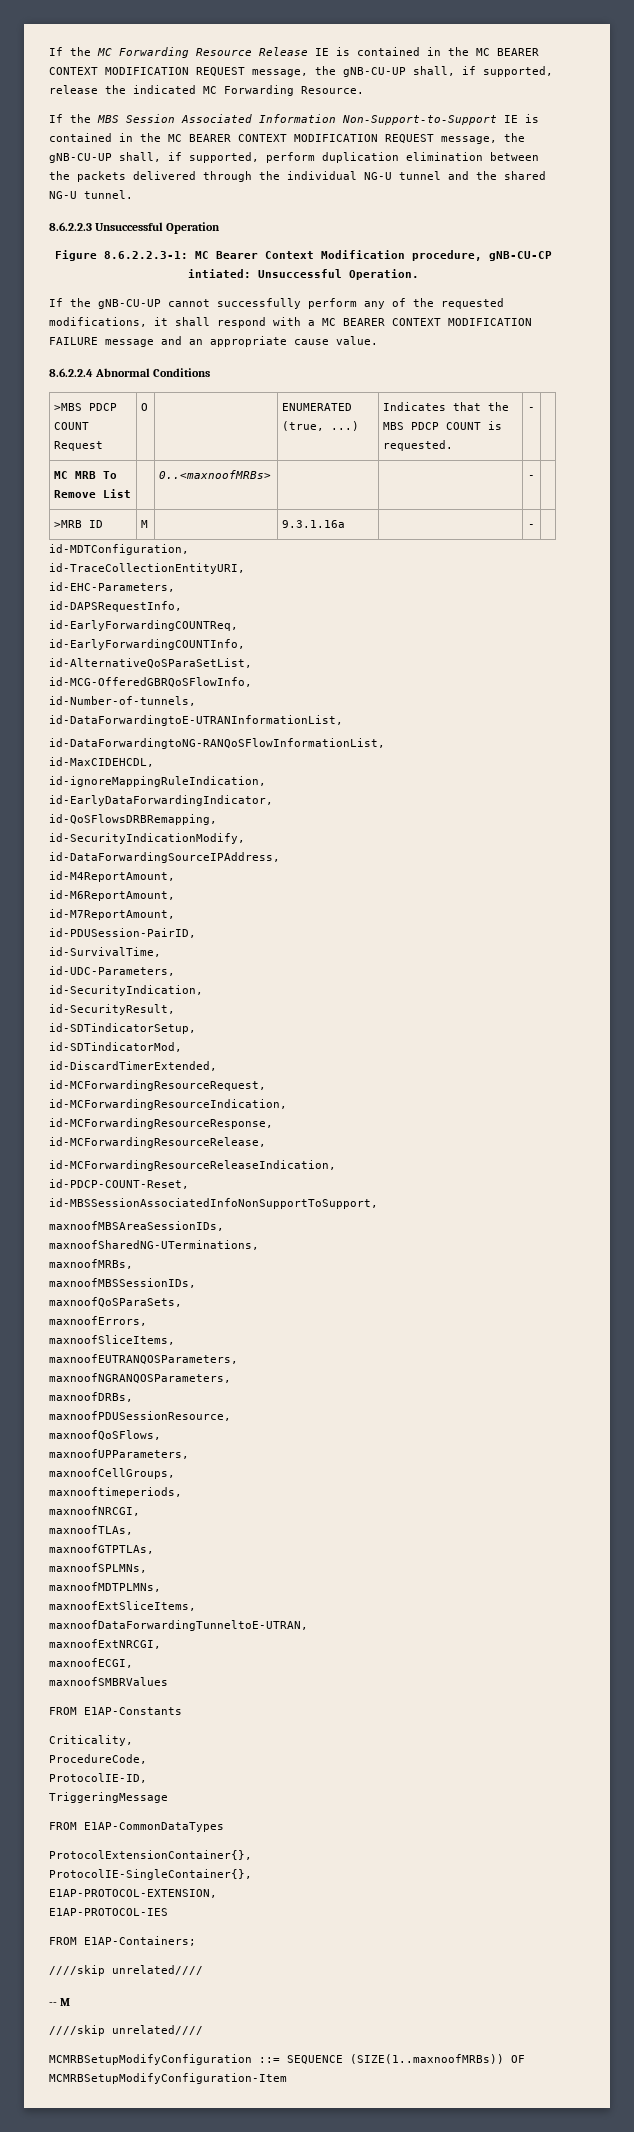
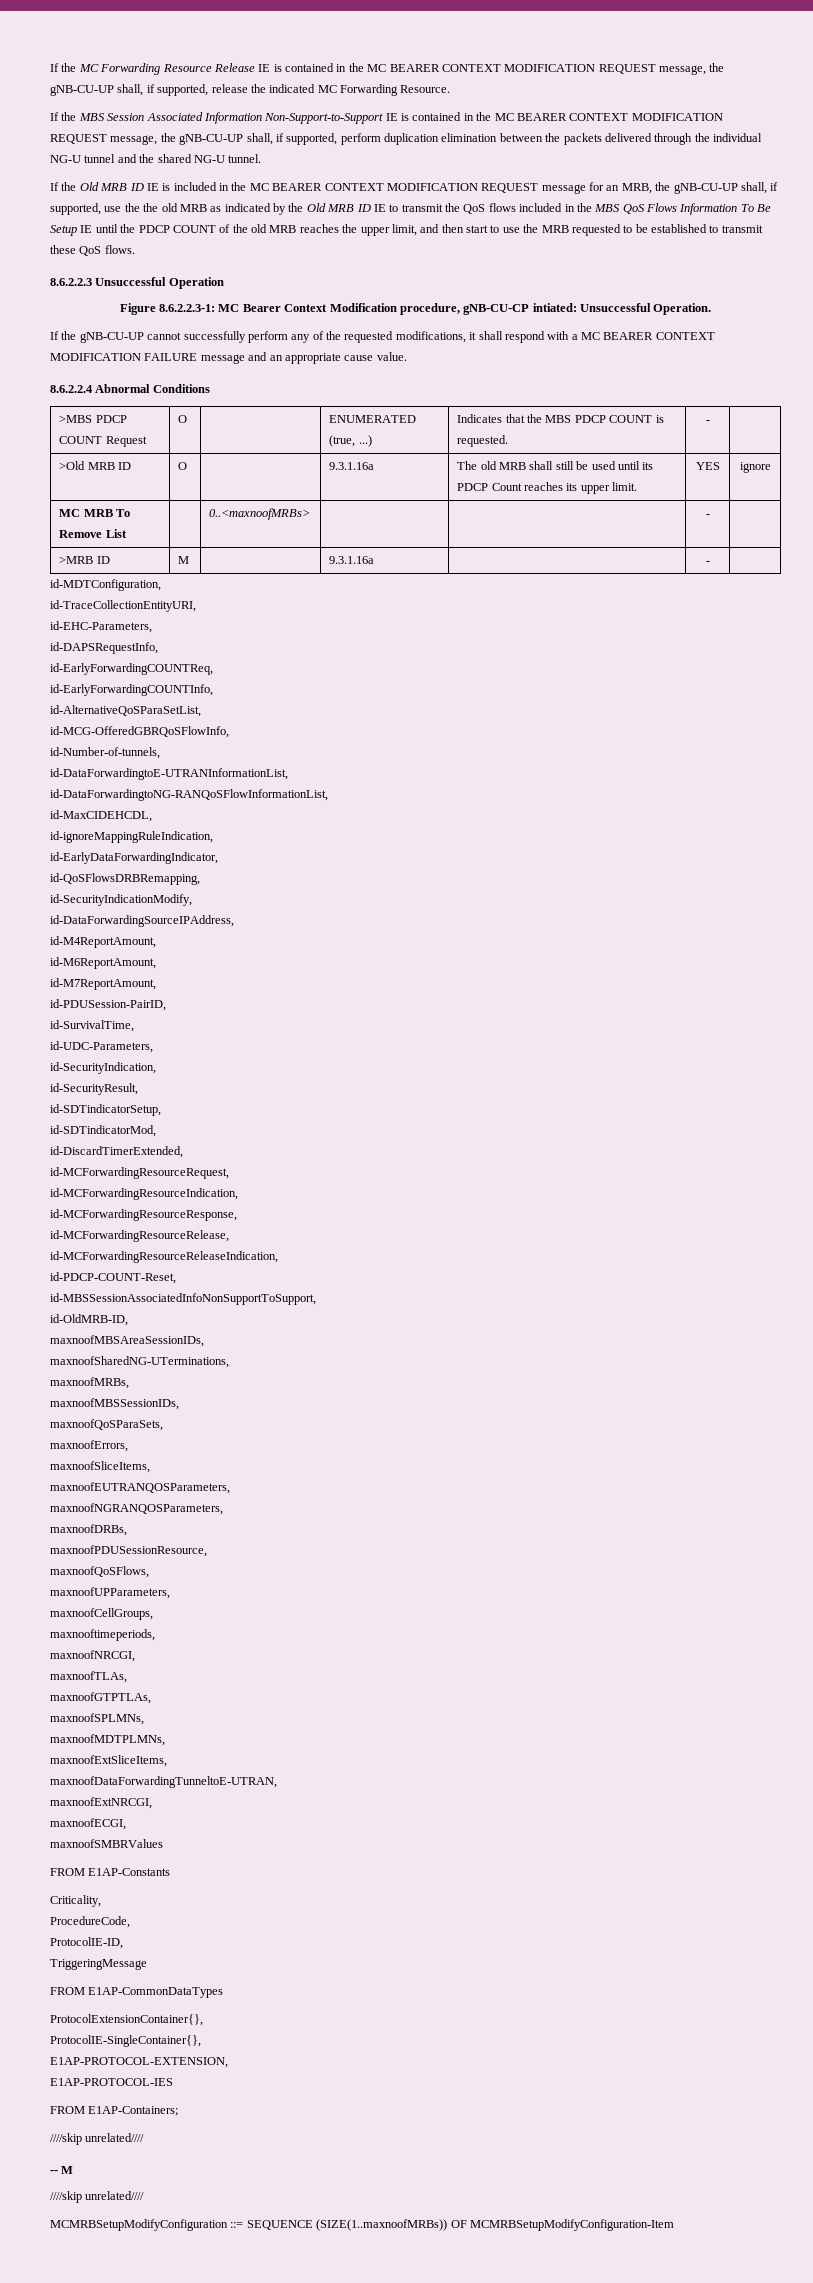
(133, 194) none -> [50,182,779,194] [50,203,772,215] [50,224,763,236] [50,245,135,256] // If the Old MRB ID IE is included in the MC BEARER CONTEXT MODIFICATION REQUEST message for an MRB, the gNB-CU-UP shall, if supported, use the the old MRB as indicated by the Old MRB ID IE to transmit the QoS flows included in the MBS QoS Flows Information To Be Setup IE until the PDCP COUNT of the old MRB reaches the upper limit, and then start to use the MRB requested to be established to transmit these QoS flows.
(535, 409) none -> [59,461,132,470] [178,462,188,470] [329,462,375,470] [457,461,654,470] [457,482,638,494] [695,462,720,470] [739,462,771,473] // >Old MRB ID | O | | 9.3.1.16a | The old MRB shall still be used until its PDCP Count reaches its upper limit. | YES | ignore
(378, 1203) none -> [50,1314,128,1326] // id-OldMRB-ID,

